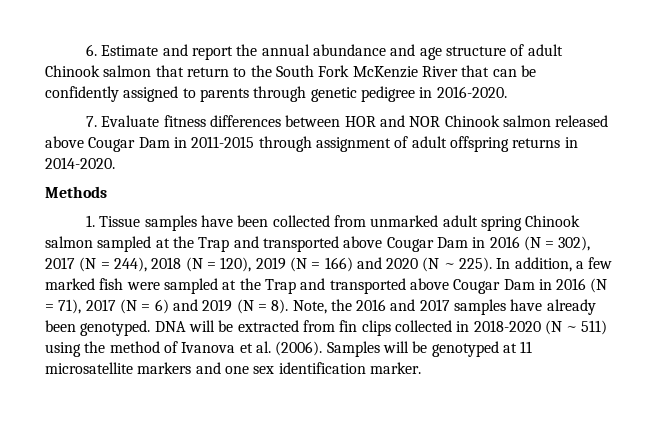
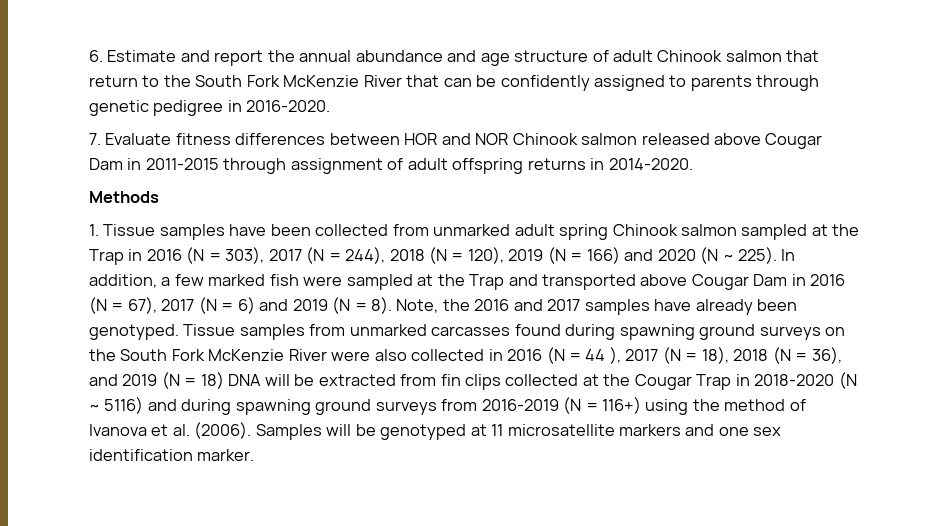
[233,236,591,252] and transported above Cougar Dam in 2016 (N = 302), -> [128,247,265,264] in 2016 (N = 303),
[58,299,82,314] 71), -> [127,297,157,314] 67),
(151, 328) none -> [183,324,846,340] [89,347,842,364] [89,372,224,389] Tissue samples from unmarked carcasses found during spawning ground surveys on the South Fork McKenzie River were also collected in 2016 (N = 44 ), 2017 (N = 18), 2018 (N = 36), and 2019 (N = 18)
[456,320,608,335] in 2018-2020 (N ~ 511) -> [582,372,857,390] [89,397,642,415] at the Cougar Trap in 2018-2020 (N ~ 5116) and during spawning ground surveys from 2016-2019 (N = 116+)

